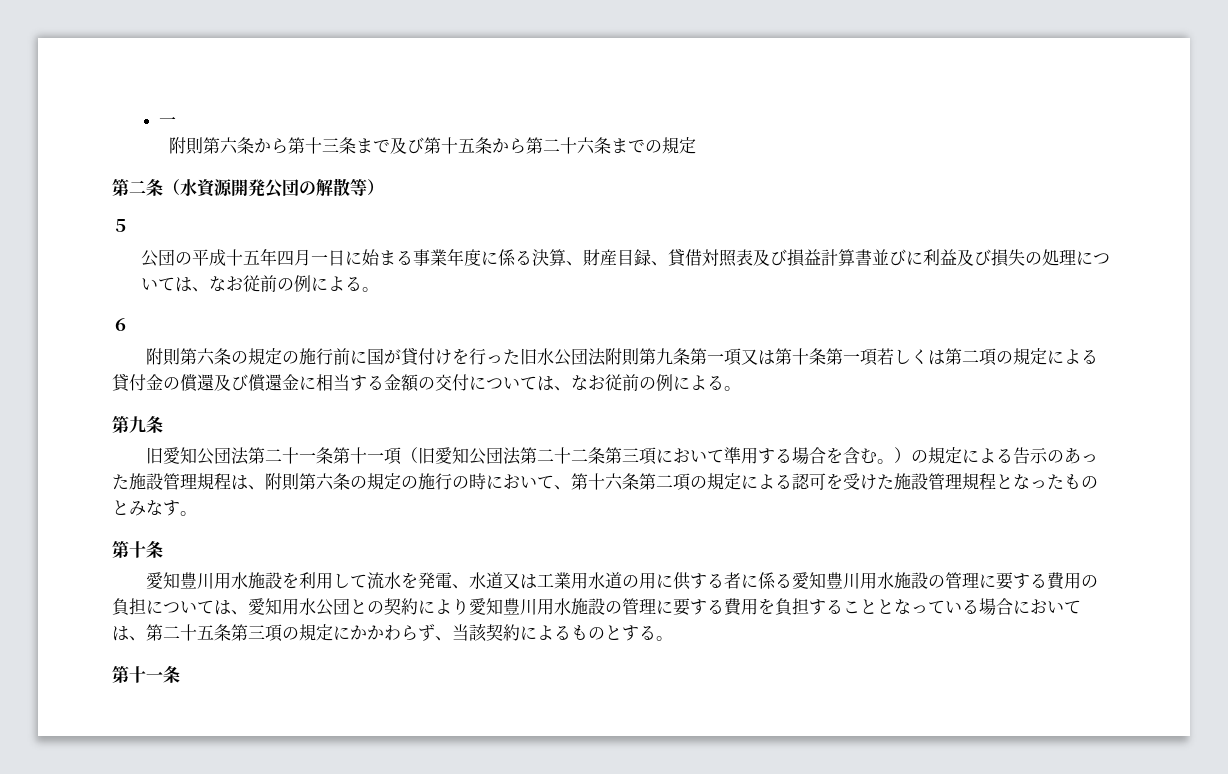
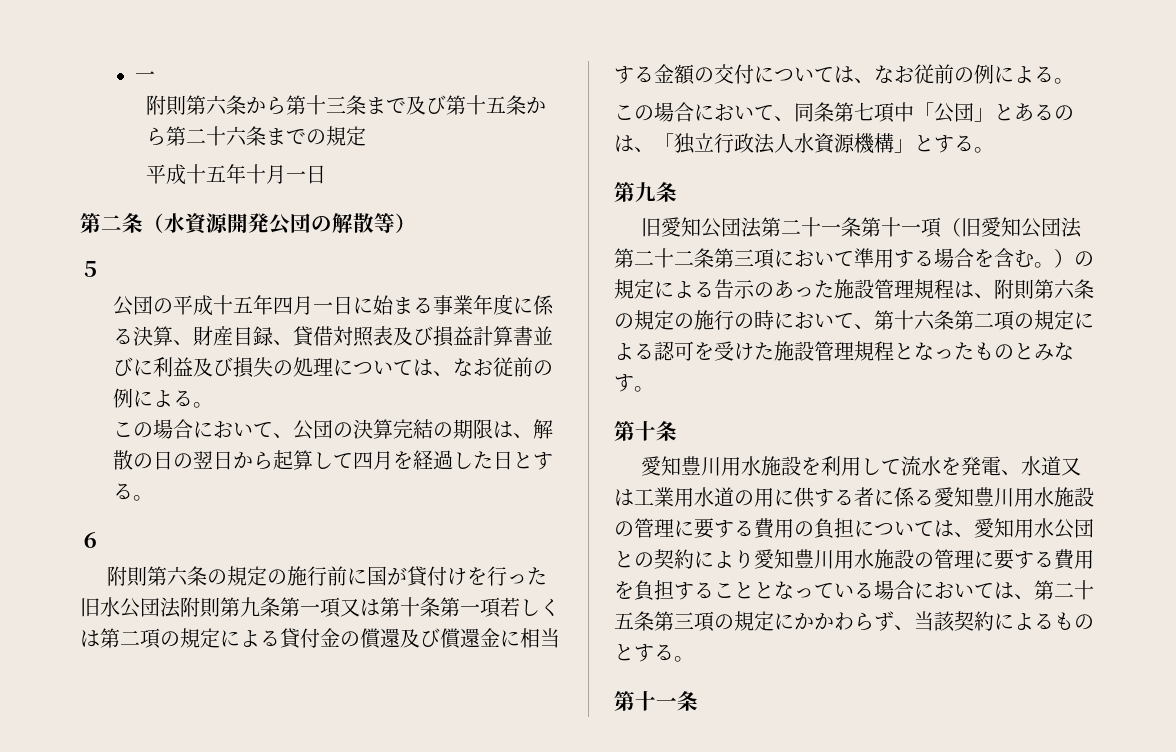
(697, 145) none -> [146,164,327,185] // 平成十五年十月一日
(379, 289) none -> [113,419,554,440] [113,450,554,470] [113,483,154,501] // この場合において、公団の決算完結の期限は、解散の日の翌日から起算して四月を経過した日とする。
(741, 388) none -> [614,102,1074,123] [614,133,994,154] // この場合において、同条第七項中「公団」とあるのは、「独立行政法人水資源機構」とする。

